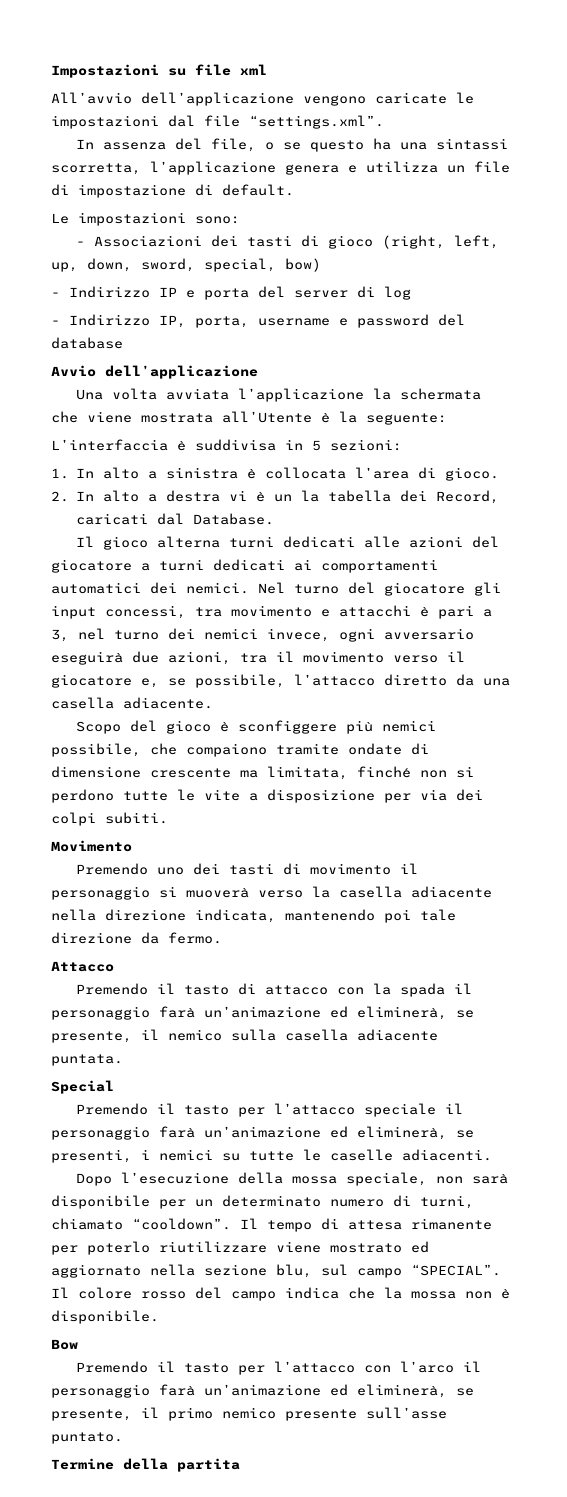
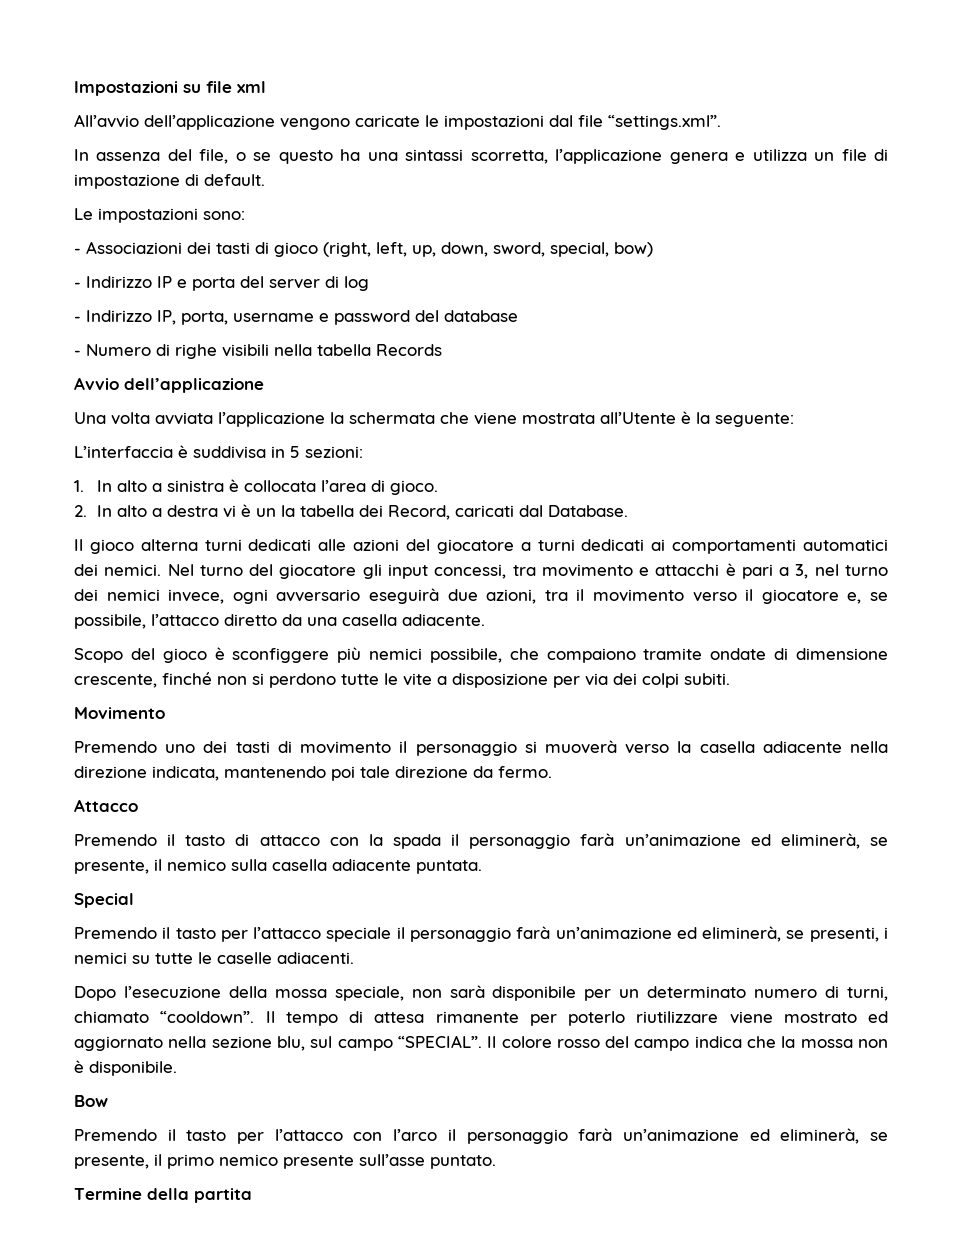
(123, 343) none -> [74,344,442,359] // - Numero di righe visibili nella tabella Records
[150,766,348,780] crescente ma limitata, -> [74,674,157,688] crescente,

